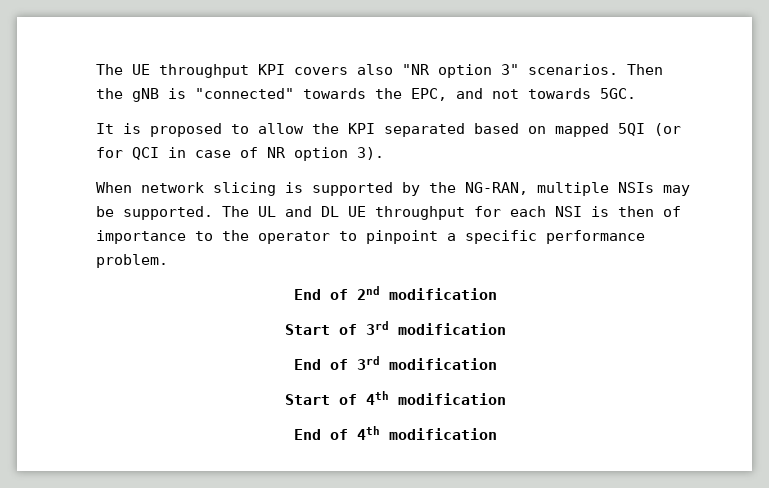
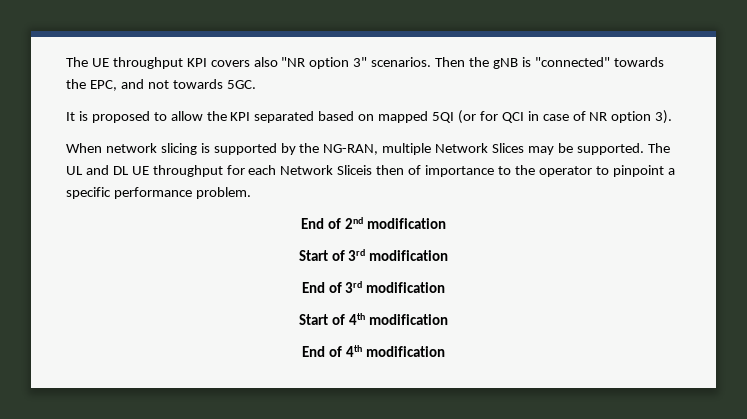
[618,182,654,193] NSIs -> [435,143,525,153] Network Slices
[555,206,609,217] NSI is -> [280,165,373,175] Network Sliceis

